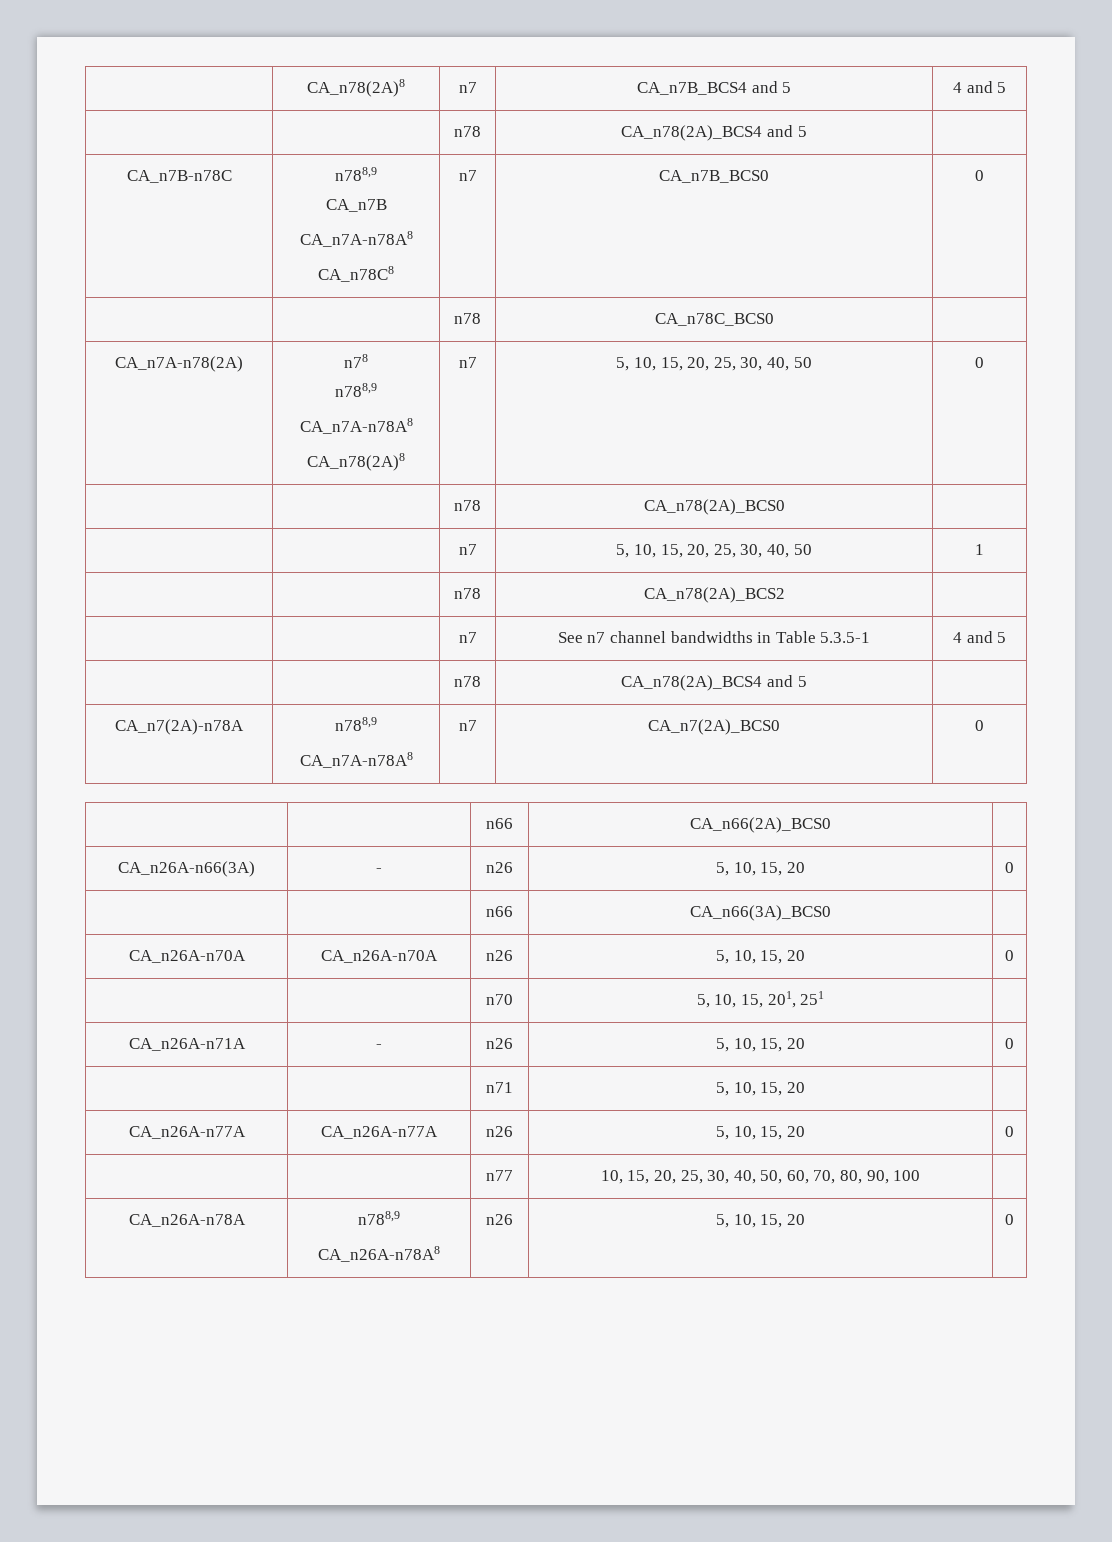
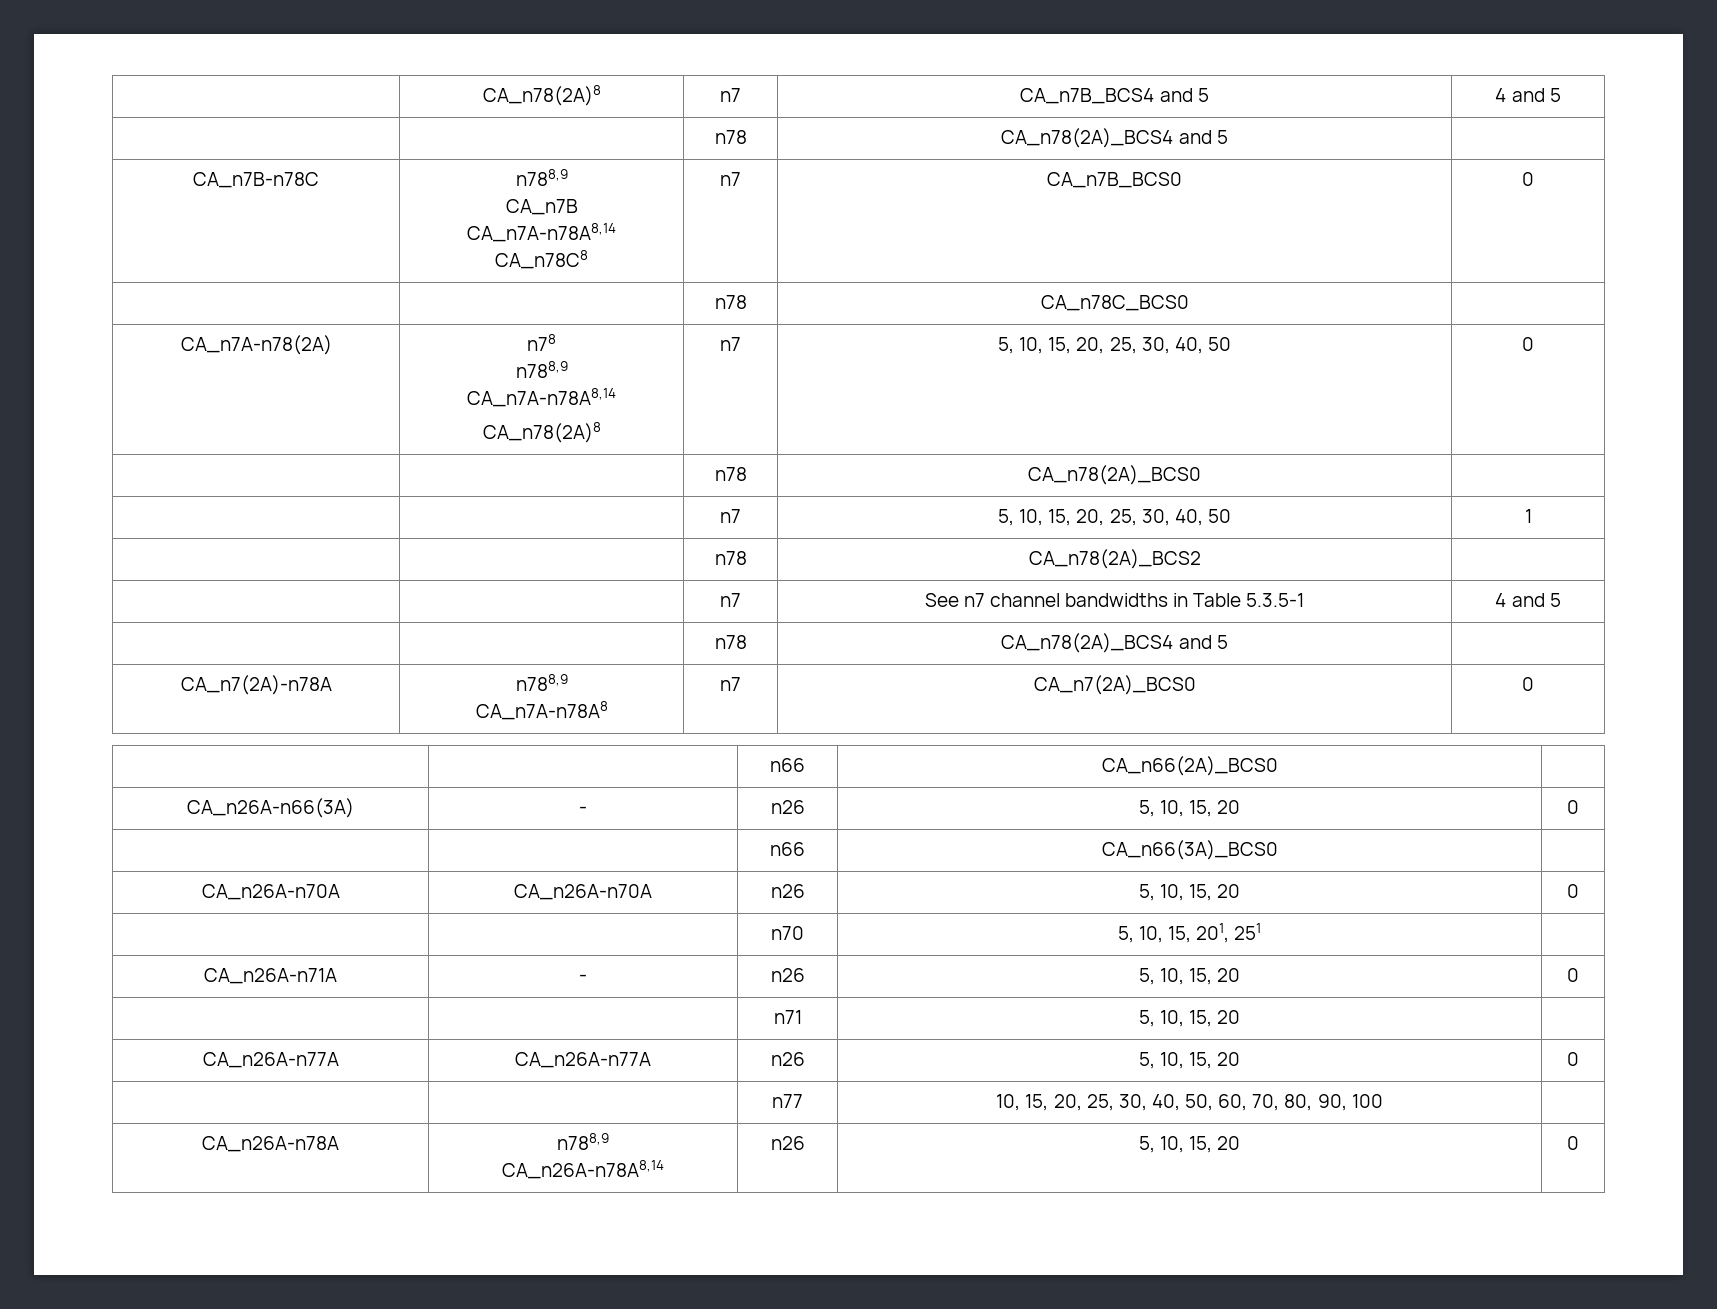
[299,231,413,247] CA_n7A-n78A8 -> [467,223,616,242] CA_n7A-n78A8,14
[299,418,413,434] CA_n7A-n78A8 -> [467,388,616,407] CA_n7A-n78A8,14
[318,1246,440,1262] CA_n26A-n78A8 -> [502,1160,664,1179] CA_n26A-n78A8,14

